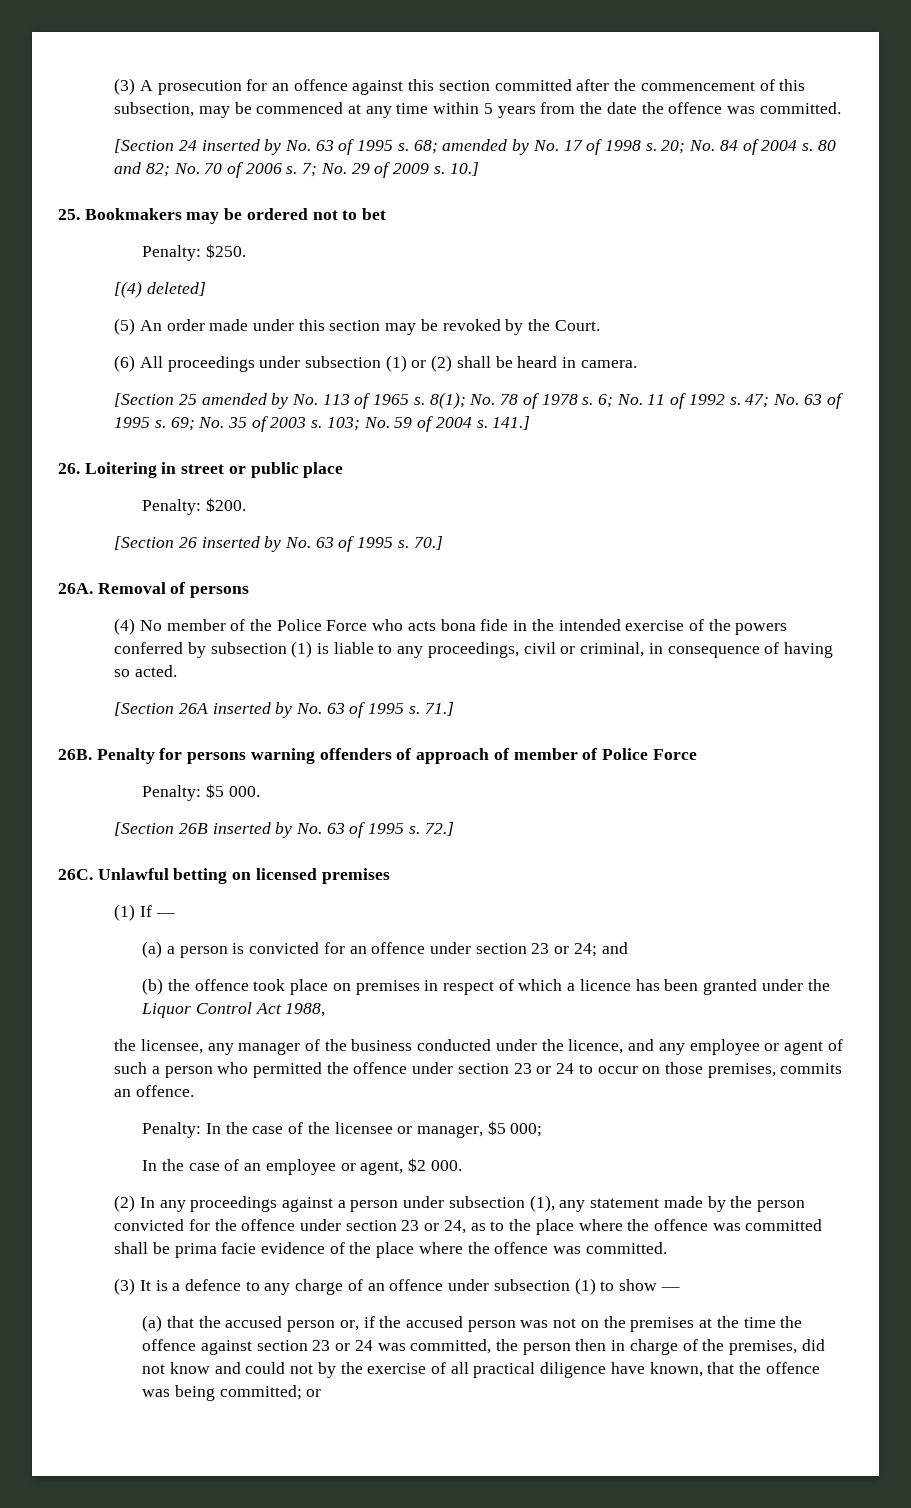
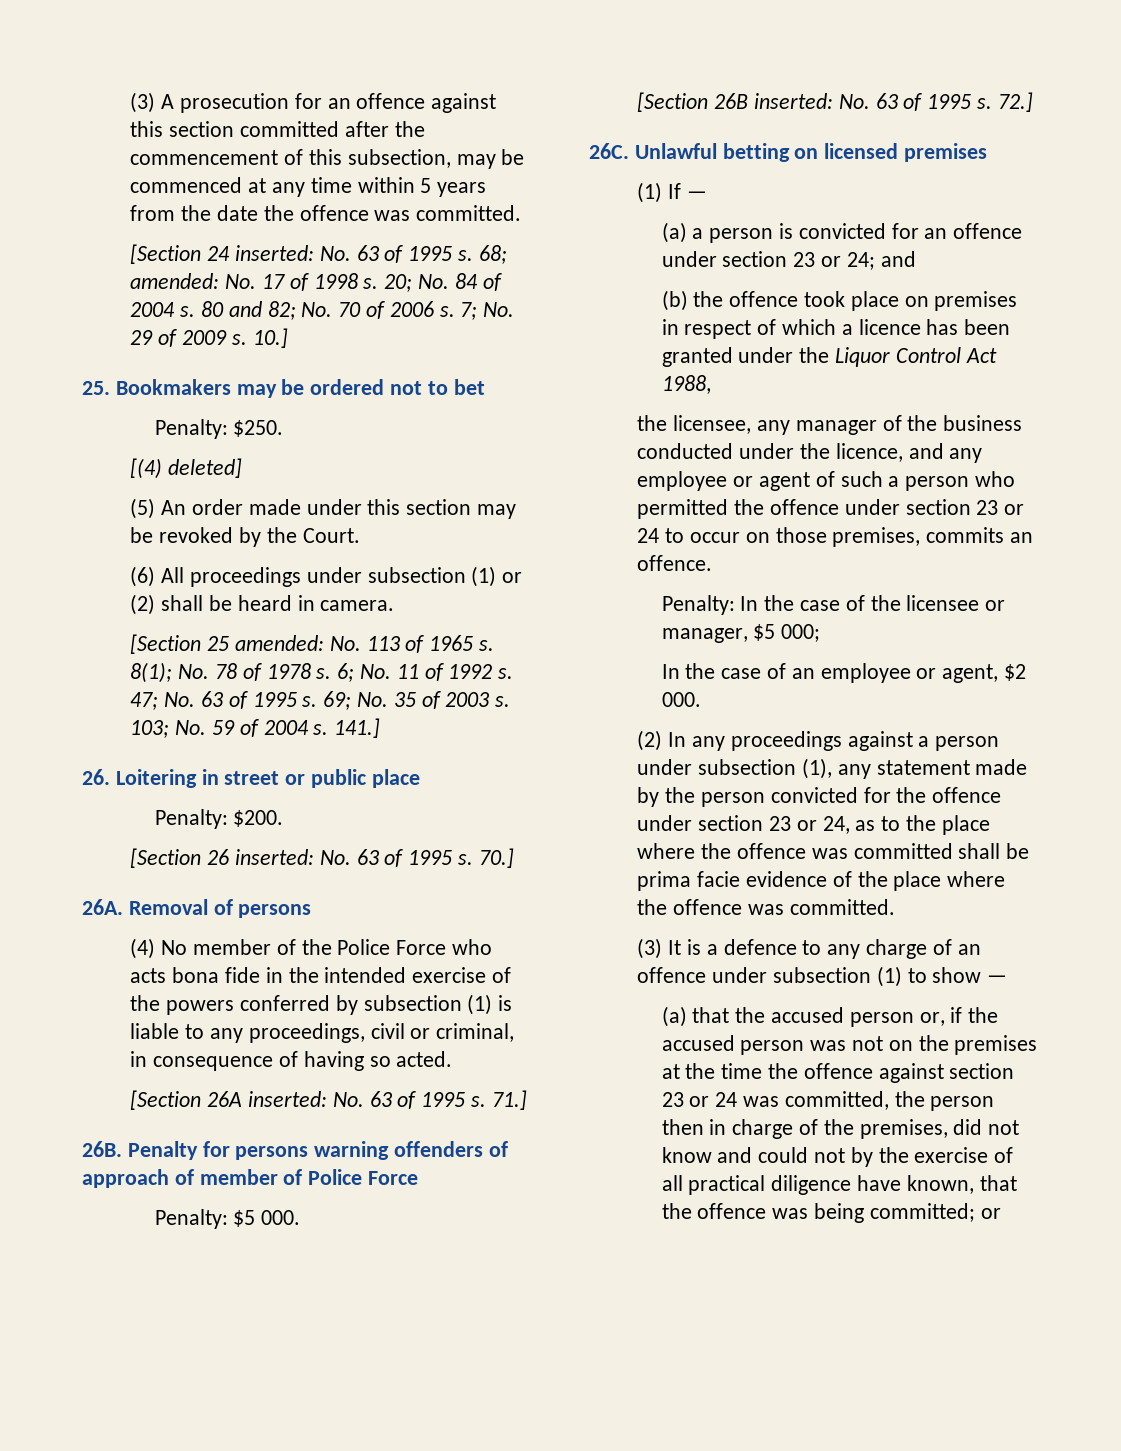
[201,139,282,155] inserted by -> [234,245,314,261] inserted:
[442,139,530,155] amended by -> [130,273,220,289] amended:
[201,393,289,409] amended by -> [234,635,324,651] amended:
[201,536,282,552] inserted by -> [234,849,314,865] inserted:
[212,702,293,718] inserted by -> [247,1091,327,1107] inserted:
[212,822,293,838] inserted by -> [753,93,833,109] inserted:

